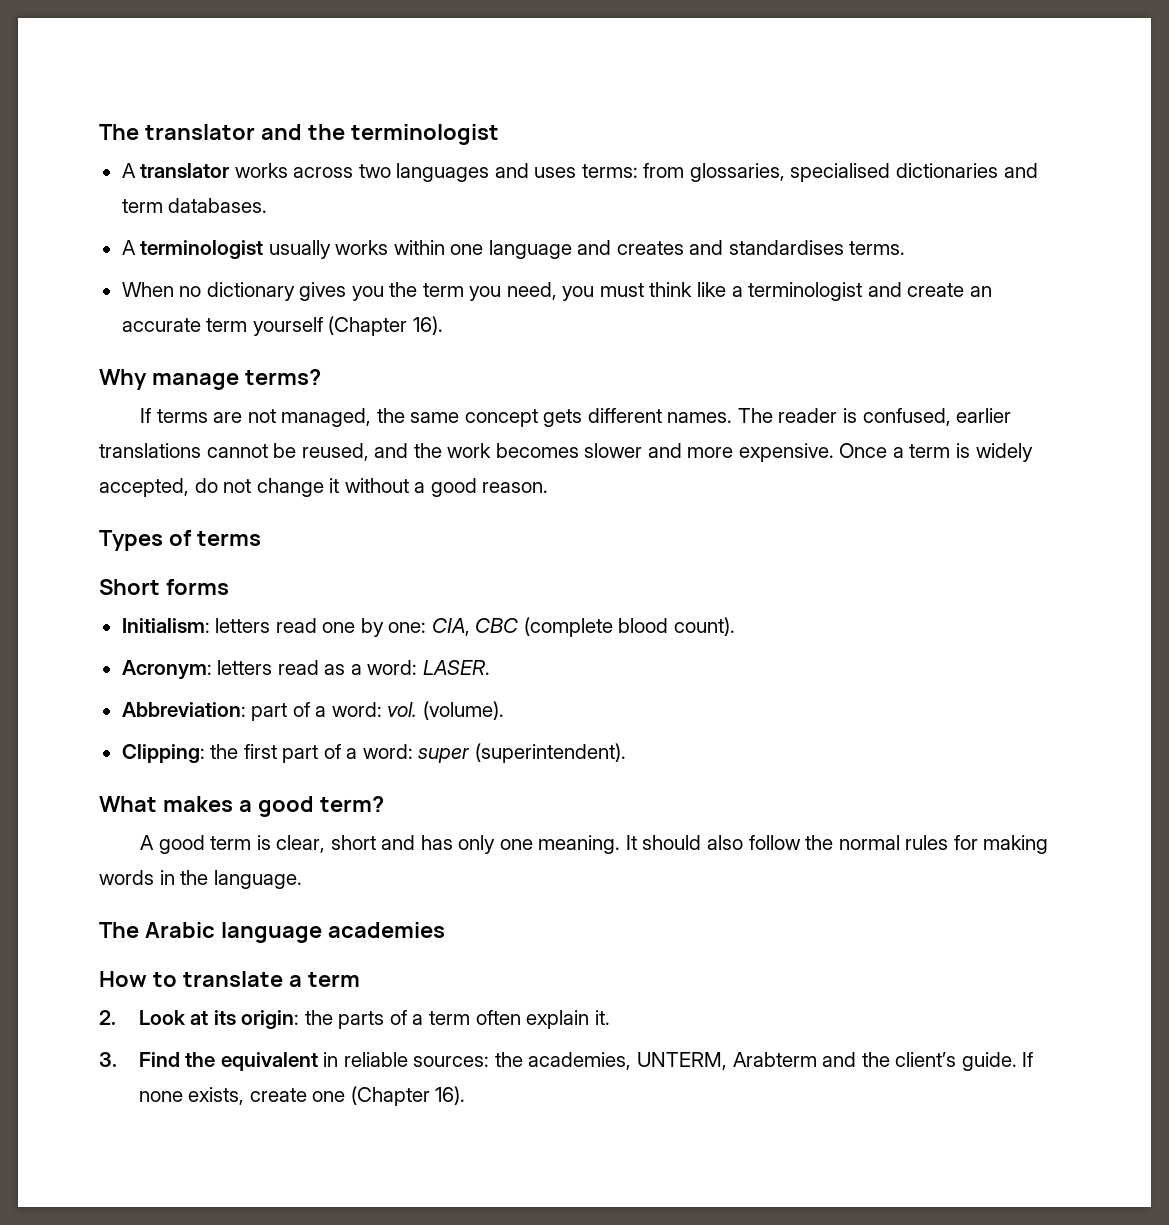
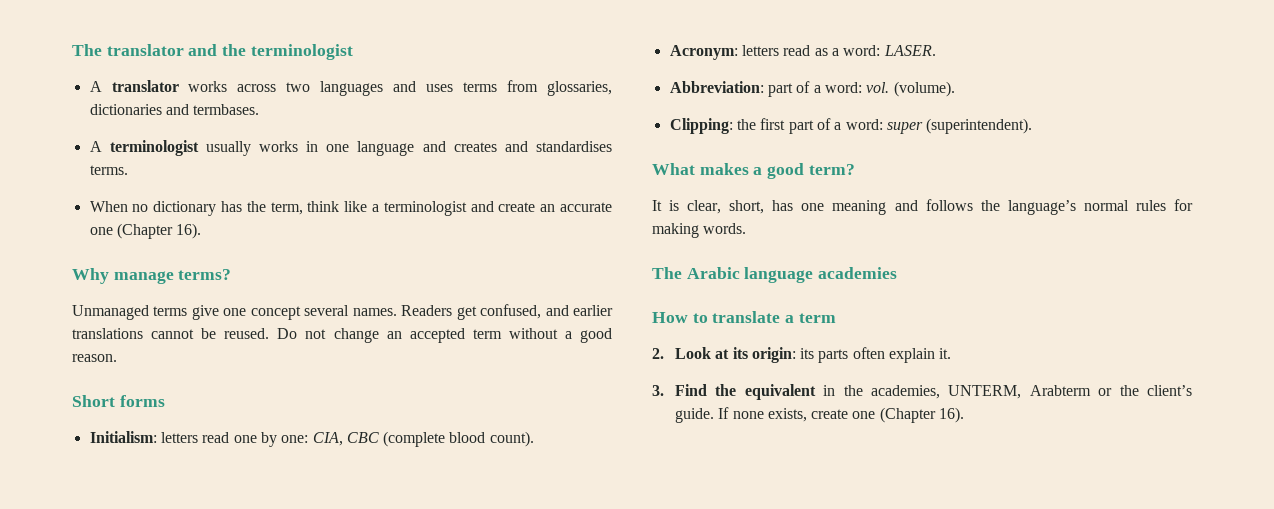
[581,164,638,178] terms: -> [463,82,498,92] terms
[790,163,891,182] specialised -> (612, 88) none
[121,198,268,213] term databases. -> [193,104,260,115] termbases.
[393,240,445,255] within -> [306,141,319,152] in
[299,282,644,301] gives you the term you need, you must -> [221,201,303,215] has the term,
[206,317,323,336] term yourself -> [89,227,113,235] one
[140,408,1012,427] [99,443,1033,462] [99,478,340,497] If terms are not managed, the same concept gets different names. The reader is confused, earlier translations cannot be reused, and the work becomes slower and more expensive. Once a term is widely accepted, do not change it -> [72,304,613,320] [72,328,502,343] Unmanaged terms give one concept several names. Readers get confused, and earlier translations cannot be reused. Do not change an accepted term
[99,530,261,551] // Types of terms -> (117, 358) none
[140,835,1049,854] [99,870,302,889] A good term is clear, short and has only one meaning. It should also follow the normal rules for making words in the language. -> [652,199,1194,215] [652,223,747,238] It is clear, short, has one meaning and follows the language’s normal rules for making words.
[304,1010,470,1029] the parts of a term -> [800,348,849,363] its parts
[343,1052,490,1067] reliable sources: -> (836, 390) none
[822,1052,857,1067] and -> [1098,388,1113,396] or

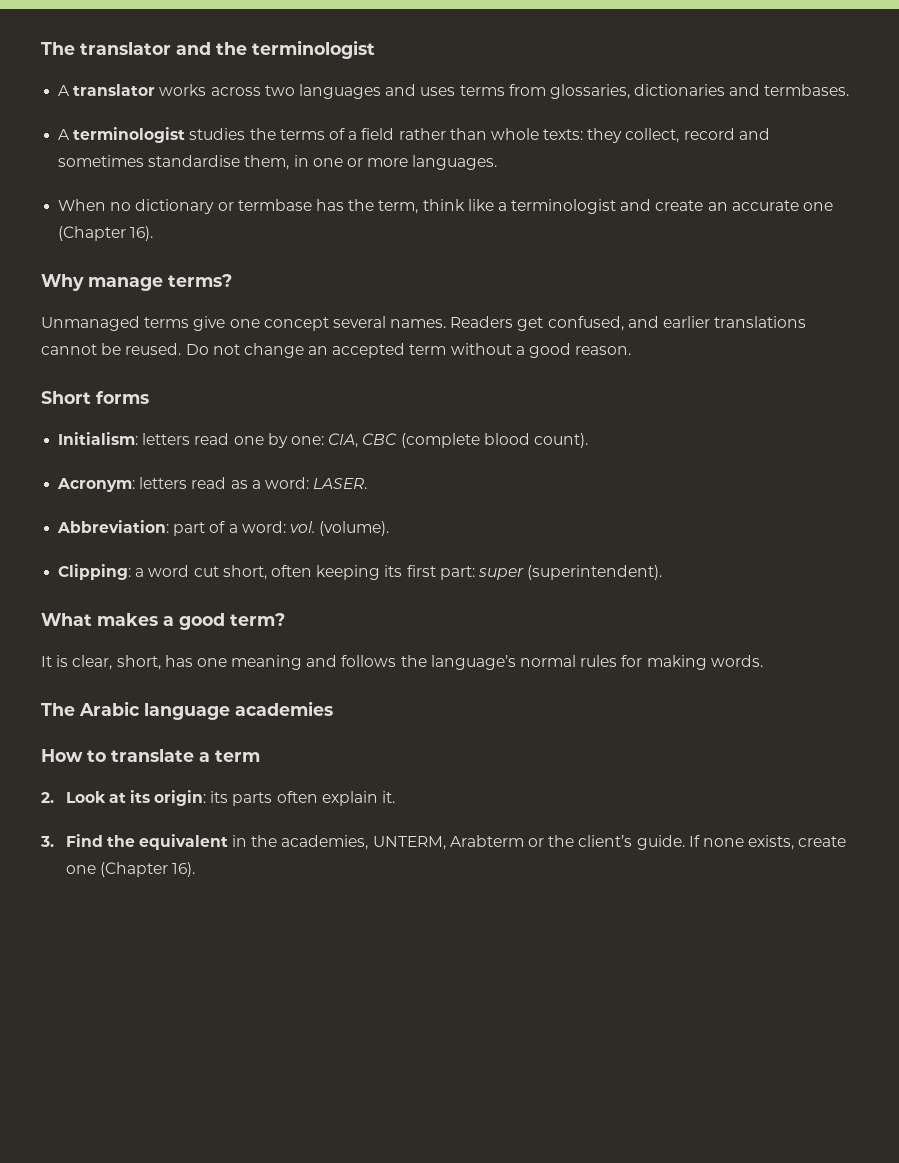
[205,141,612,156] [89,165,128,175] usually works in one language and creates and standardises terms. -> [189,128,770,143] [58,155,498,170] studies the terms of a field rather than whole texts: they collect, record and sometimes standardise them, in one or more languages.
(217, 208) none -> [217,199,312,211] or termbase
[736,118,883,134] the first part of a word: -> [135,565,475,580] a word cut short, often keeping its first part:

